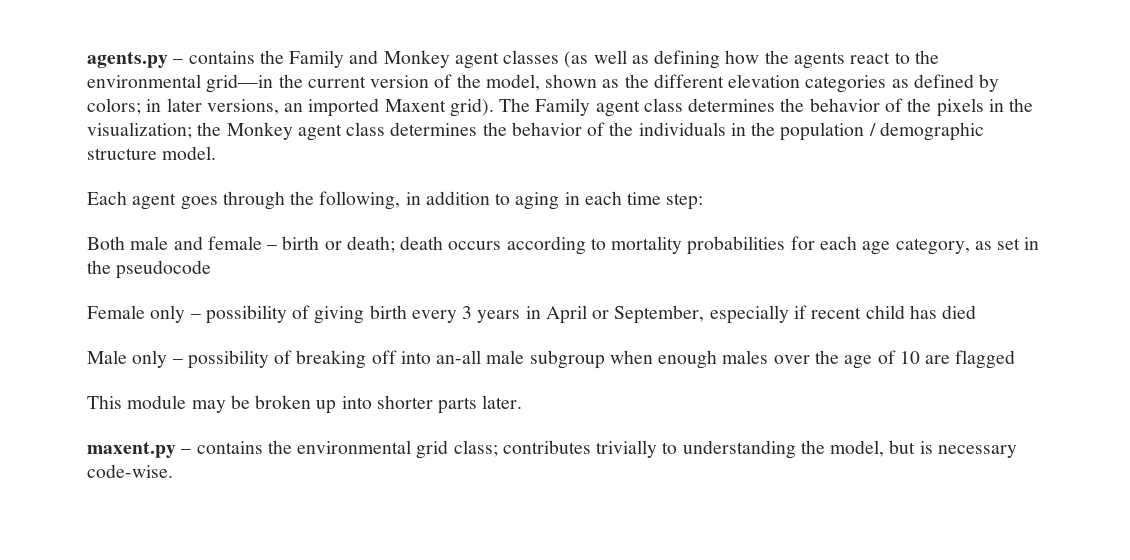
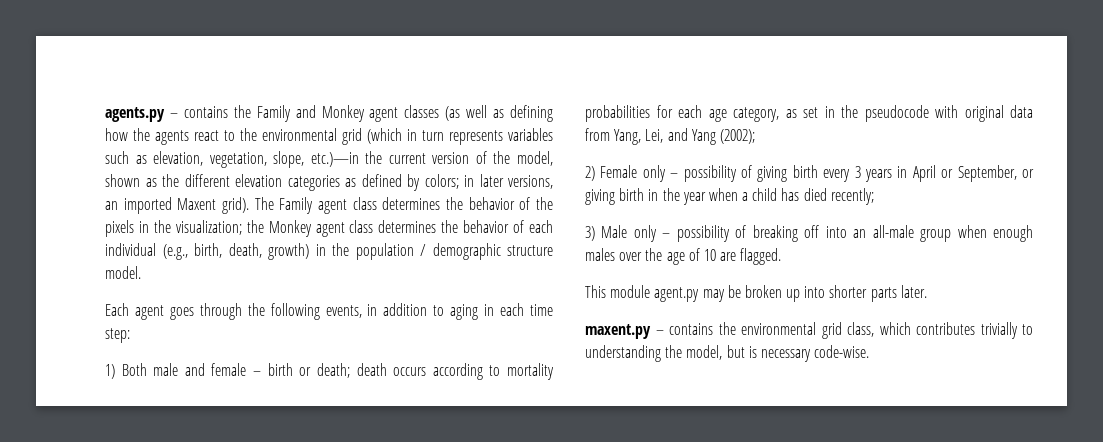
[206,74,274,93] grid—in -> [342,128,553,145] [105,151,359,168] grid (which in turn represents variables such as elevation, vegetation, slope, etc.)—in
[609,122,726,136] the individuals -> [529,220,553,233] [105,243,309,260] each individual (e.g., birth, death, growth)
[319,191,401,210] following, -> [270,303,362,320] following events,
(704, 201) none -> [105,364,115,379] 1)
(212, 269) // -> [935,105,1033,122] [585,128,755,145] [585,166,595,181] with original data from Yang, Lei, and Yang (2002); // 2)
[709,305,862,324] especially if recent -> [1021,169,1034,178] [585,188,749,205] or giving birth in the year when a
(977, 312) // -> [830,188,874,205] [585,226,595,241] recently; // 3)
[436,350,605,369] an-all male subgroup -> [853,225,952,242] an all-male group
[955,350,1016,369] flagged -> [740,248,782,265] flagged.
(187, 402) none -> [654,287,700,302] agent.py
[453,440,498,457] class; -> [847,322,911,337] class, which

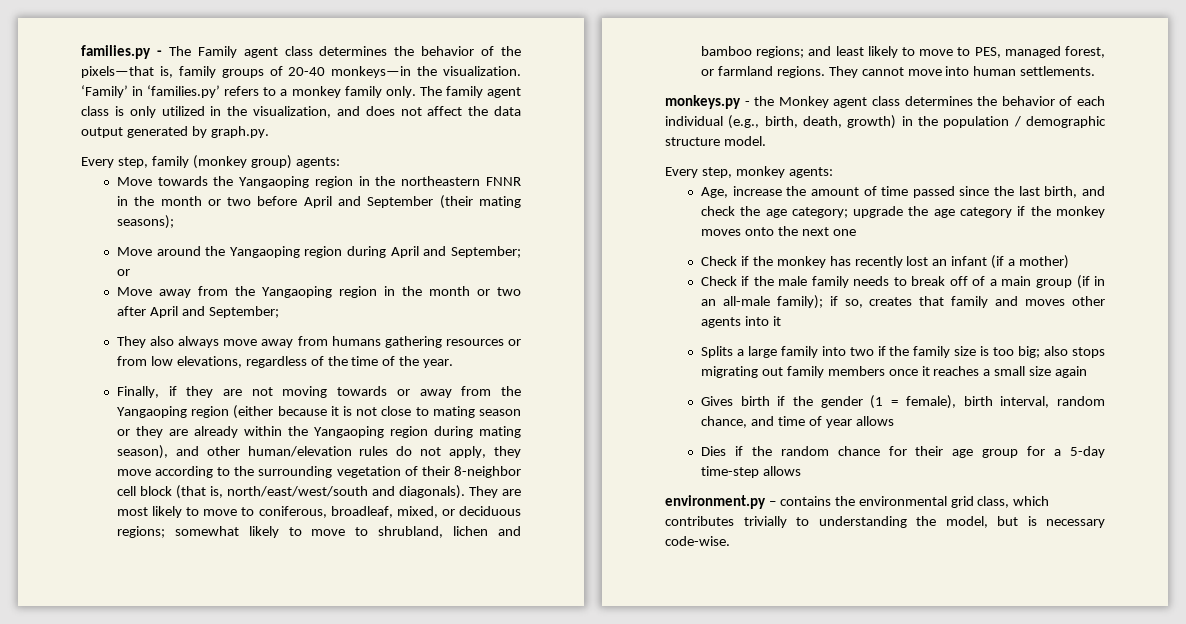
[105,105,554,122] [105,128,553,145] [105,151,553,168] [105,174,553,191] [105,197,249,214] agents.py – contains the Family and Monkey agent classes (as well as defining how the agents react to the environmental grid (which in turn represents variables such as elevation, vegetation, slope, etc.)—in the current version of the model, shown as the different elevation categories as defined by colors; in later versions, an imported Maxent grid). -> [81,45,162,59] families.py -
[105,220,242,237] pixels in the visualization; -> [81,66,521,78] [81,85,521,98] [81,106,521,118] [81,126,269,138] [81,155,340,169] [116,176,522,188] [116,195,521,209] [116,215,174,229] [116,246,522,258] [116,269,130,276] [116,286,521,298] [116,306,279,318] [116,336,521,348] [116,356,454,368] [116,386,521,398] [116,405,521,419] [116,426,521,438] [116,445,522,459] [116,466,521,478] [116,485,522,499] [116,506,521,518] [116,526,521,538] [700,46,1105,58] [700,66,1096,78] [665,95,750,109] pixels—that is, family groups of 20-40 monkeys—in the visualization. ‘Family’ in ‘families.py’ refers to a monkey family only. The family agent class is only utilized in the visualization, and does not affect the data output generated by graph.py. // Every step, family (monkey group) agents: // Move towards the Yangaoping region in the northeastern FNNR in the month or two before April and September (their mating seasons); // Move around the Yangaoping region during April and September; or // Move away from the Yangaoping region in the month or two after April and September; // They also always move away from humans gathering resources or from low elevations, regardless of the time of the year. // Finally, if they are not moving towards or away from the Yangaoping region (either because it is not close to mating season or they are already within the Yangaoping region during mating season), and other human/elevation rules do not apply, they move according to the surrounding vegetation of their 8-neighbor cell block (that is, north/east/west/south and diagonals). They are most likely to move to coniferous, broadleaf, mixed, or deciduous regions; somewhat likely to move to shrubland, lichen and bamboo regions; and least likely to move to PES, managed forest, or farmland regions. They cannot move into human settlements. // monkeys.py -
[105,303,553,320] [105,328,130,343] [105,363,555,380] [585,105,1033,122] [585,128,755,145] [585,165,1034,182] [585,188,874,205] [585,225,1033,242] [585,248,782,265] [585,285,927,302] [585,324,651,339] Each agent goes through the following events, in addition to aging in each time step: // 1) Both male and female – birth or death; death occurs according to mortality probabilities for each age category, as set in the pseudocode with original data from Yang, Lei, and Yang (2002); // 2) Female only – possibility of giving birth every 3 years in April or September, or giving birth in the year when a child has died recently; // 3) Male only – possibility of breaking off into an all-male group when enough males over the age of 10 are flagged. // This module agent.py may be broken up into shorter parts later. // maxent.py -> [665,166,833,178] [700,186,1105,198] [700,206,1105,218] [700,226,856,236] [700,255,1070,269] [700,275,1106,289] [700,295,1105,309] [700,316,781,328] [700,346,1105,358] [700,366,1088,378] [700,395,1105,409] [700,416,894,428] [700,446,1105,458] [700,466,801,478] [665,495,766,509] Every step, monkey agents: // Age, increase the amount of time passed since the last birth, and check the age category; upgrade the age category if the monkey moves onto the next one // Check if the monkey has recently lost an infant (if a mother) // Check if the male family needs to break off of a main group (if in an all-male family); if so, creates that family and moves other agents into it // Splits a large family into two if the family size is too big; also stops migrating out family members once it reaches a small size again // Gives birth if the gender (1 = female), birth interval, random chance, and time of year allows // Dies if the random chance for their age group for a 5-day time-step allows // environment.py

